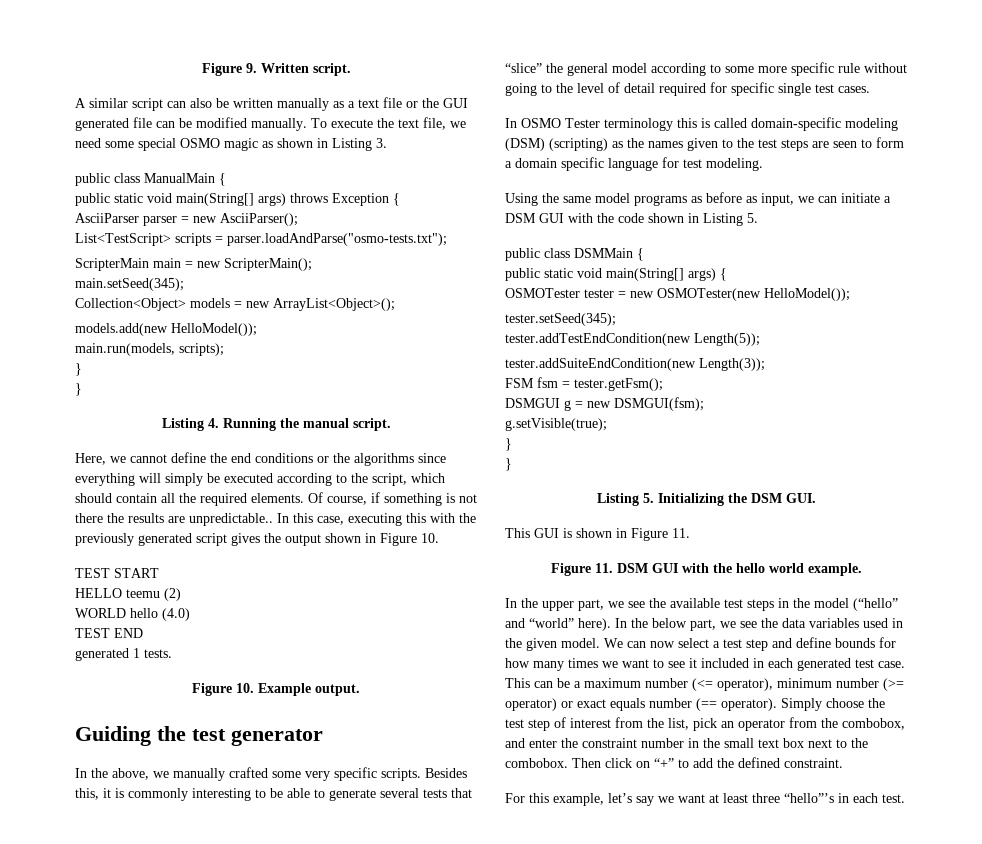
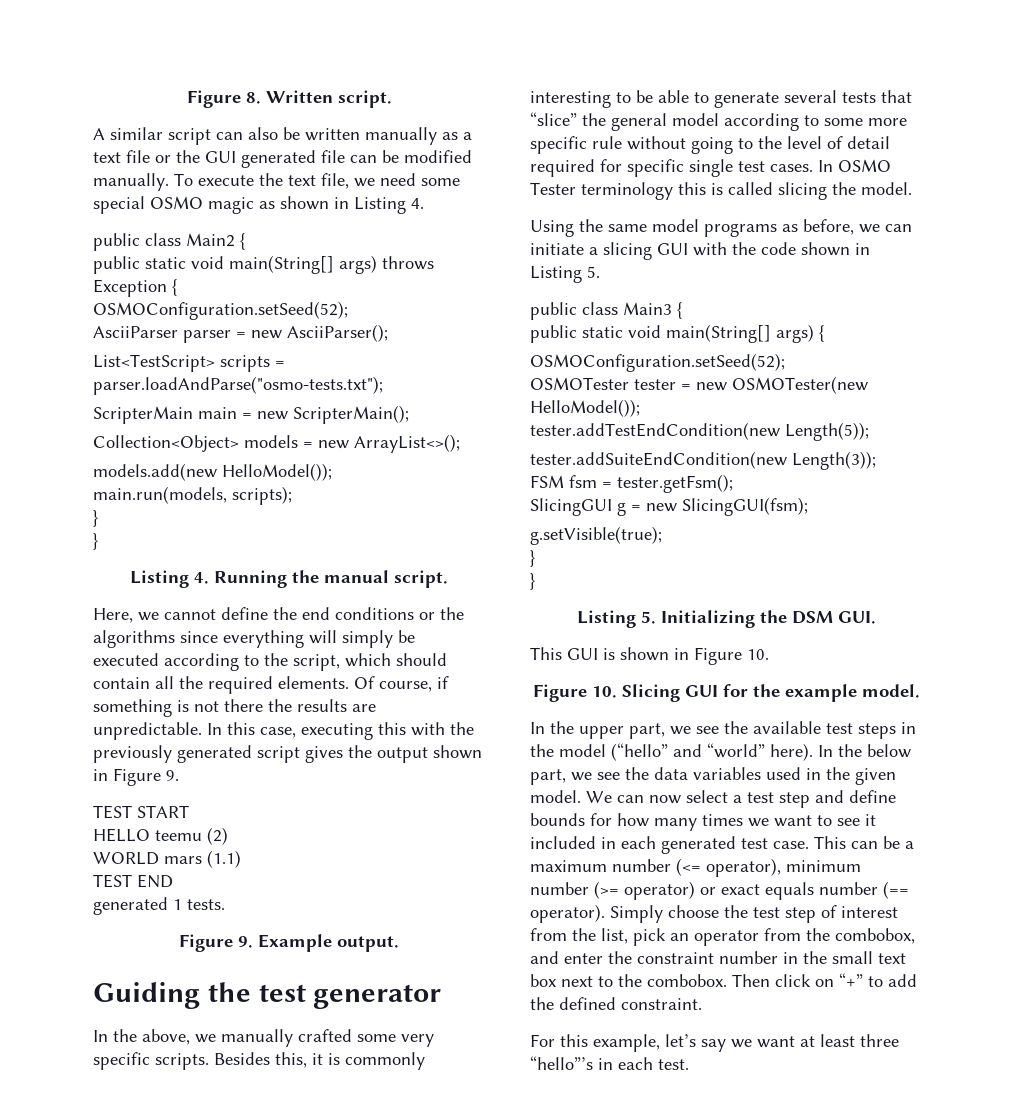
[201,63,257,76] Figure 9. -> [186,90,261,108] Figure 8.
[376,138,387,148] [75,173,215,186] 3. // public class ManualMain -> [411,198,424,209] [93,233,235,251] 4. // public class Main2
(400, 199) none -> [93,301,348,320] // OSMOConfiguration.setSeed(52);
[75,278,184,291] // main.setSeed(345); -> (409, 414) none
[273,298,395,311] ArrayList<Object>(); -> [354,434,460,453] ArrayList<>();
[189,513,273,526] unpredictable.. -> [93,722,202,740] unpredictable.
[421,533,439,543] 10. -> [166,770,179,781] 9.
[130,608,190,621] hello (4.0) -> [164,850,241,868] mars (1.1)
[236,683,254,693] 10. -> [238,936,253,948] 9.
(870, 89) // -> (813, 168) none
[751,117,898,131] [505,137,904,151] [505,157,763,171] domain-specific modeling (DSM) (scripting) as the names given to the test steps are seen to form a domain specific language for test modeling. -> [778,182,912,200] slicing the model.
[706,192,794,206] before as input, -> [803,219,854,235] before,
[505,213,536,223] DSM -> [603,242,652,260] slicing
[574,248,633,258] DSMMain -> [623,302,672,315] Main3
(727, 274) none -> [530,353,785,372] // OSMOConfiguration.setSeed(52);
[505,313,616,326] // tester.setSeed(345); -> (640, 408) none
[505,398,560,408] DSMGUI -> [530,498,612,516] SlicingGUI
[614,397,704,411] DSMGUI(fsm); -> [682,497,808,516] SlicingGUI(fsm);
[672,528,690,538] [550,563,862,576] 11. // Figure 11. DSM GUI with the hello world example. -> [747,649,769,660] [532,684,920,702] 10. // Figure 10. Slicing GUI for the example model.

